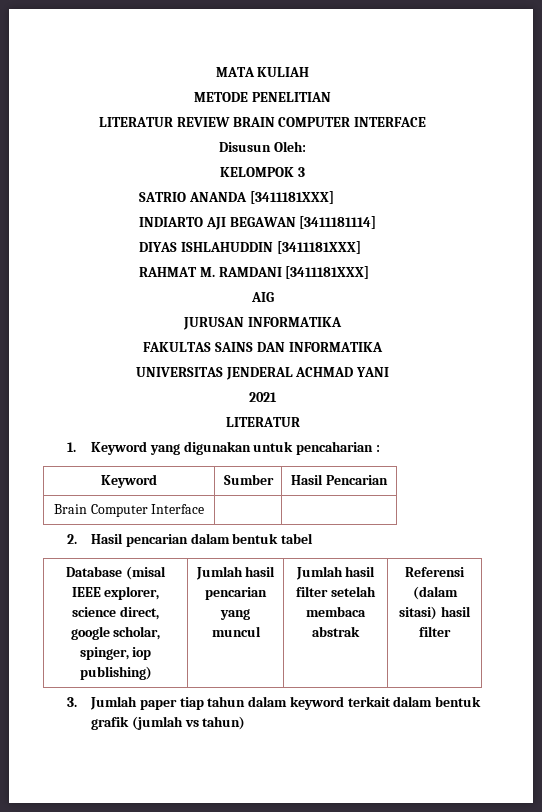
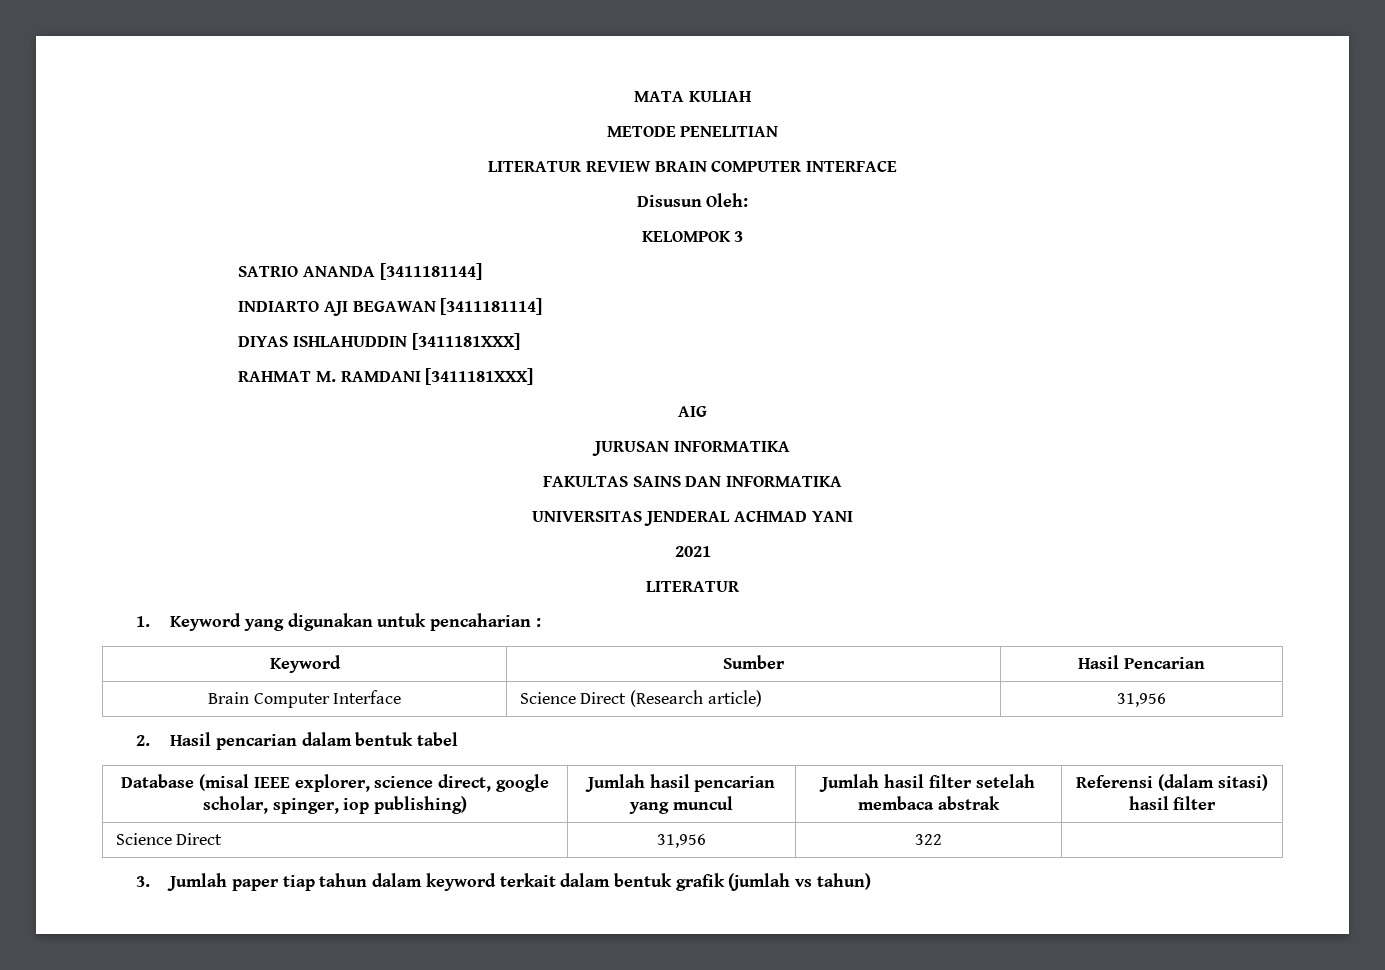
[249,191,334,204] [3411181XXX] -> [379,263,482,280] [3411181144]
(205, 509) | -> [519,690,762,707] [1117,693,1166,707] Science Direct (Research article) | 31,956
(451, 631) none -> [115,833,223,845] [657,834,706,848] [915,834,942,845] // Science Direct | 31,956 | 322 |

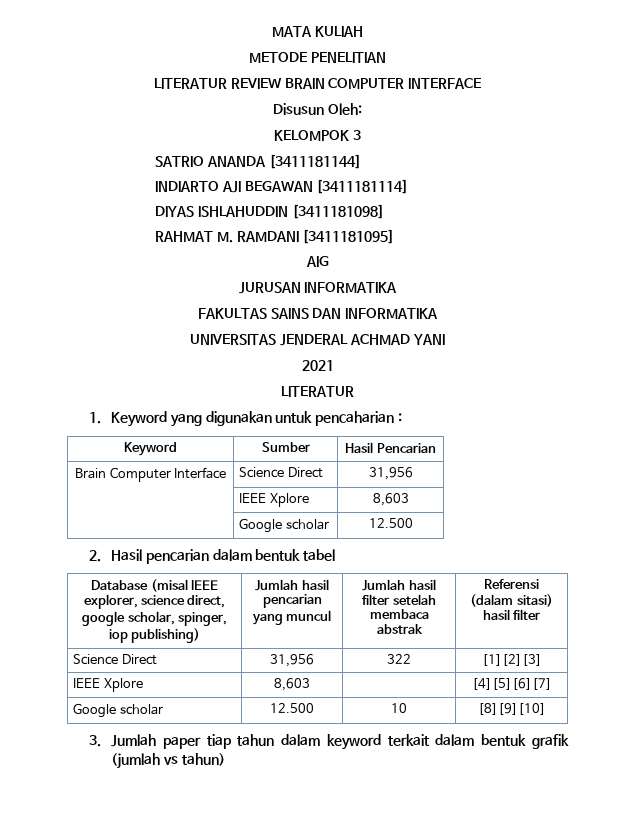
[411,333,520,350] [3411181XXX] -> [291,204,384,219] [3411181098]
[425,368,534,385] [3411181XXX] -> [302,229,395,244] [3411181095]
[630,690,762,707] [1117,693,1166,707] (Research article) | 31,956 -> [368,467,413,480] [239,493,309,507] [372,493,409,506] [239,518,329,533] [368,518,413,528] | 31,956 // | IEEE Xplore | 8,603 // | Google scholar | 12.500
(942, 839) none -> [481,654,542,666] [73,678,143,692] [274,678,310,691] [471,678,552,690] [73,703,163,718] [270,703,314,713] [391,703,407,713] [477,703,546,715] [1][2][3] // IEEE Xplore | 8,603 | | [4][5][6][7] // Google scholar | 12.500 | 10 | [8][9][10]

